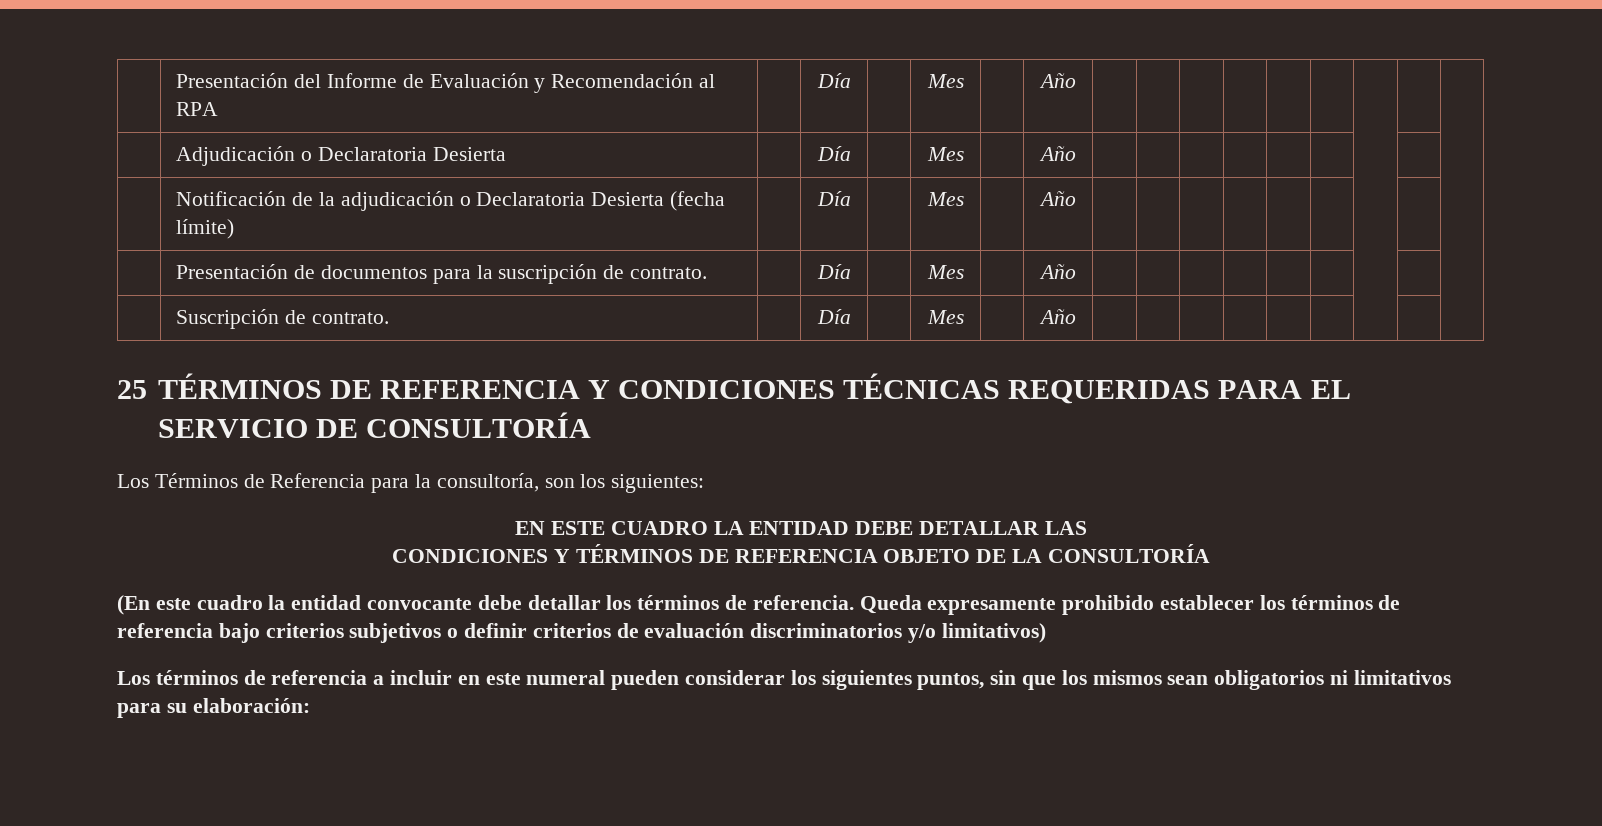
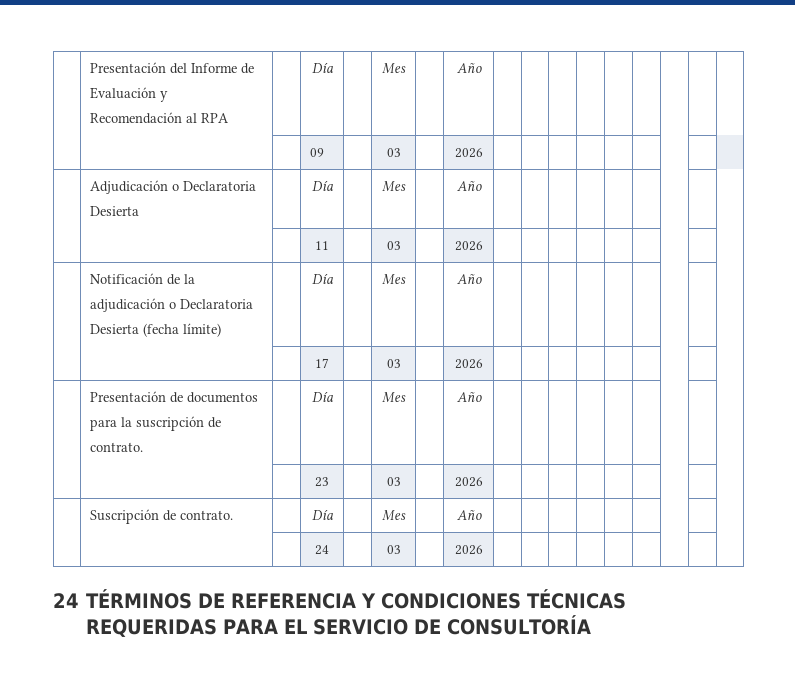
(1076, 80) none -> [310,148,325,157] [386,148,401,157] [454,148,483,158] // | | | 09 | | 03 | | 2026 | | | | | | | | |
(1076, 153) none -> [315,241,329,250] [386,241,401,250] [454,241,483,251] // | | | 11 | | 03 | | 2026 | | | | | | | | |
(1076, 198) none -> [315,358,329,368] [386,359,401,368] [454,359,483,369] // | | | 17 | | 03 | | 2026 | | | | | | | | |
(1076, 271) none -> [315,477,329,487] [386,477,401,486] [454,477,483,487] // | | | 23 | | 03 | | 2026 | | | | | | | | |
[117,380,147,399] // 25 -> [315,545,329,555] [386,545,401,554] [454,545,483,555] [53,593,79,608] // | | | 24 | | 03 | | 2026 | | | | | | | | | // 24
[117,473,705,493] [515,521,1087,535] [392,544,1210,563] [117,595,1401,615] [117,623,1046,643] [117,670,1451,690] [117,698,310,718] // Los Términos de Referencia para la consultoría, son los siguientes: // EN ESTE CUADRO LA ENTIDAD DEBE DETALLAR LAS // CONDICIONES Y TÉRMINOS DE REFERENCIA OBJETO DE LA CONSULTORÍA // (En este cuadro la entidad convocante debe detallar los términos de referencia. Queda expresamente prohibido establecer los términos de referencia bajo criterios subjetivos o definir criterios de evaluación discriminatorios y/o limitativos) // Los términos de referencia a incluir en este numeral pueden considerar los siguientes puntos, sin que los mismos sean obligatorios ni limitativos para su elaboración: -> (592, 625) none

